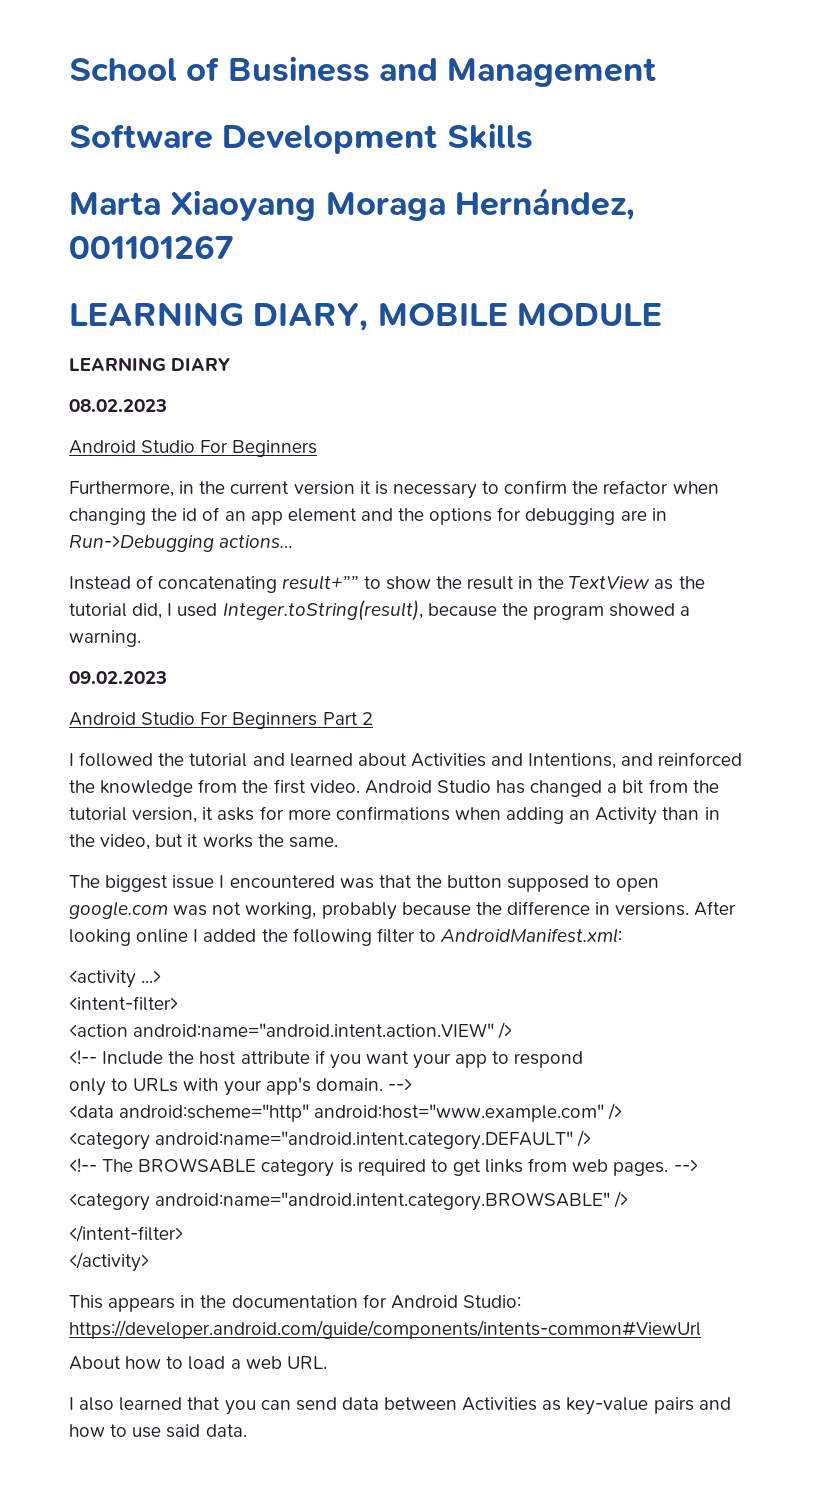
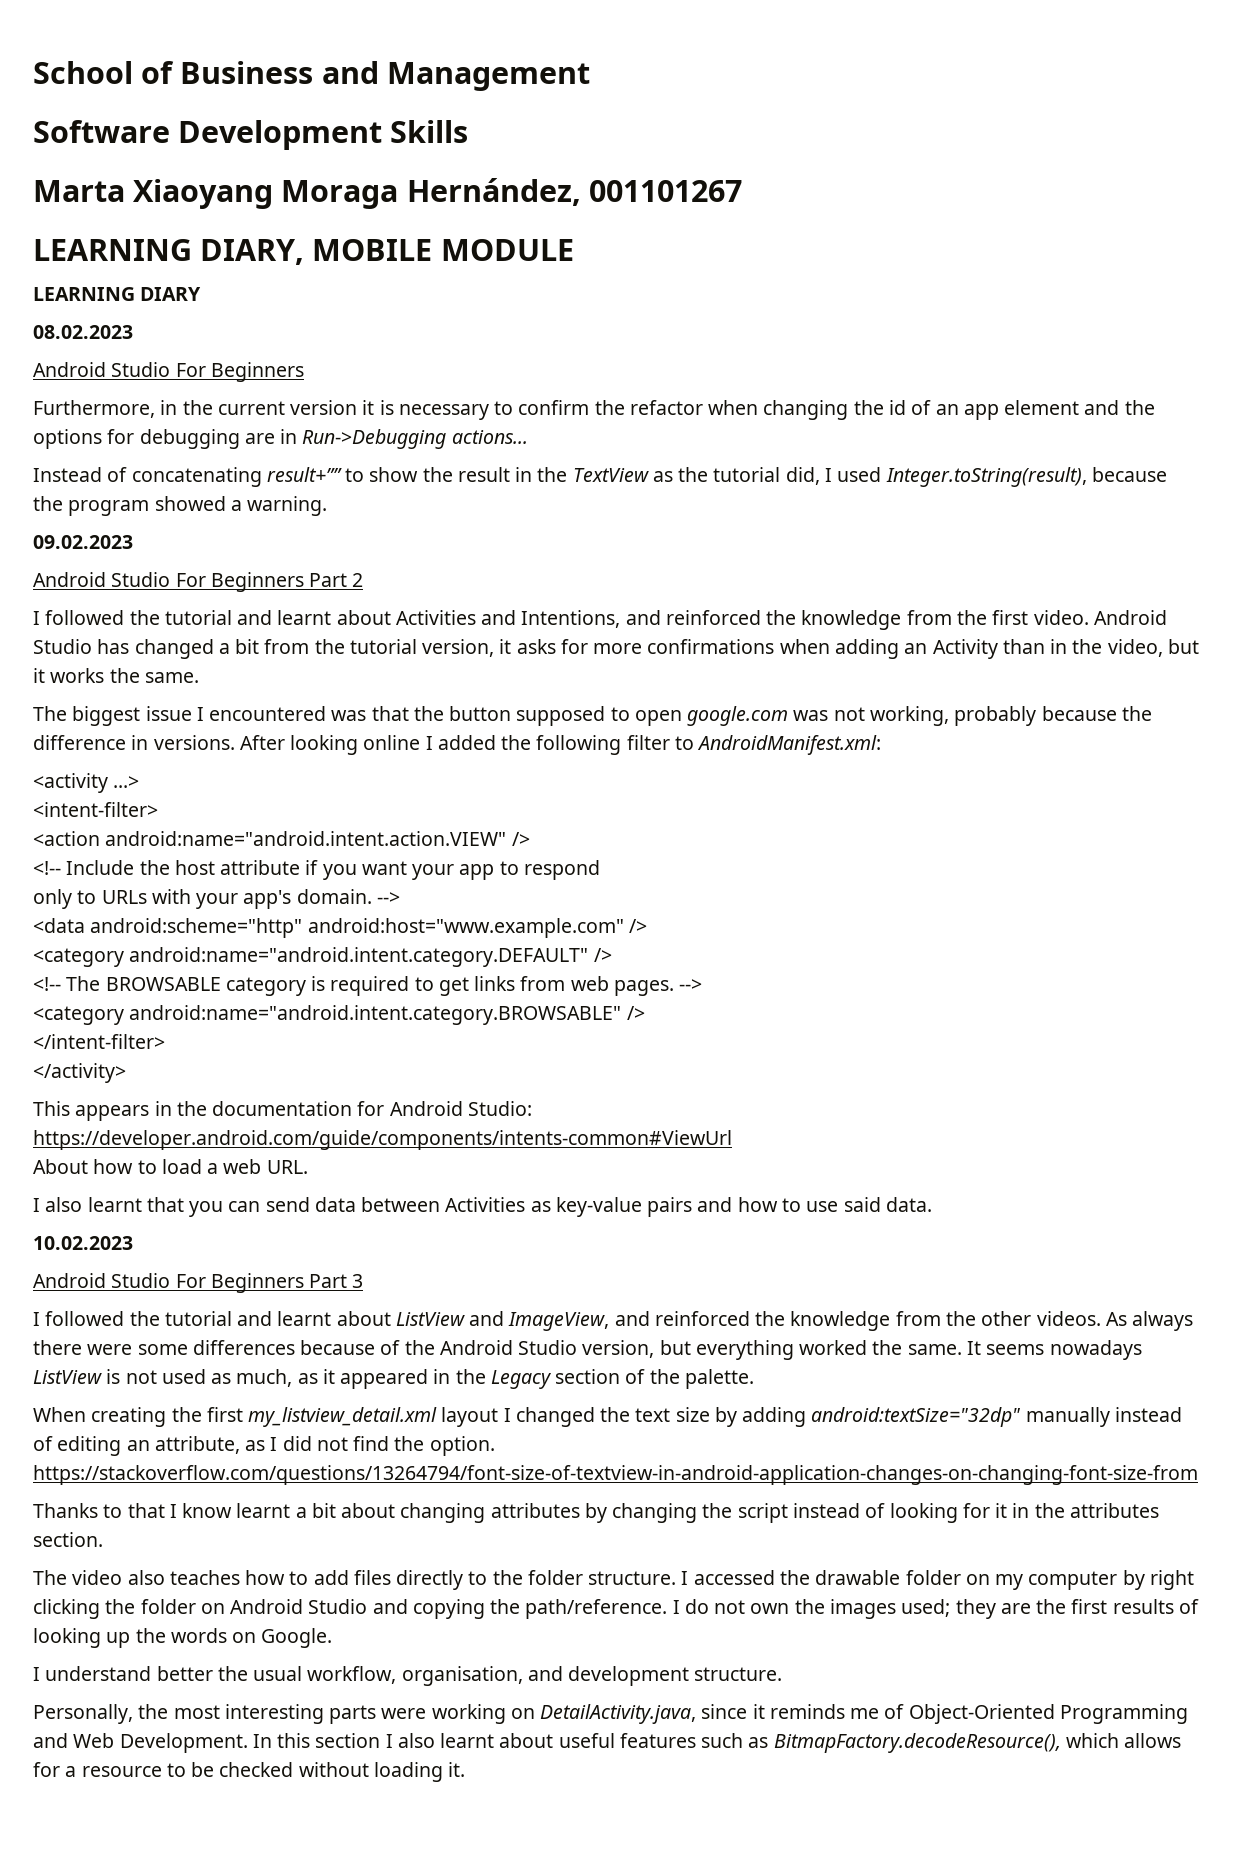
[289,753,353,767] learned -> [277,610,332,625] learnt
[119,1397,183,1411] learned -> [87,1197,142,1212] learnt
(247, 1430) none -> [33,1236,133,1250] [33,1273,364,1293] [33,1311,1194,1331] [33,1340,1142,1360] [33,1369,754,1389] [33,1407,1182,1427] [33,1436,495,1456] [33,1465,1198,1485] [33,1503,1159,1523] [33,1532,103,1547] [33,1570,1194,1590] [33,1599,1199,1619] [33,1628,333,1648] [33,1666,783,1686] [33,1704,1188,1724] [33,1733,1182,1753] [33,1762,466,1782] // 10.02.2023 // Android Studio For Beginners Part 3 // I followed the tutorial and learnt about ListView and ImageView, and reinforced the knowledge from the other videos. As always there were some differences because of the Android Studio version, but everything worked the same. It seems nowadays ListView is not used as much, as it appeared in the Legacy section of the palette. // When creating the first my_listview_detail.xml layout I changed the text size by adding android:textSize="32dp" manually instead of editing an attribute, as I did not find the option. https://stackoverflow.com/questions/13264794/font-size-of-textview-in-android-application-changes-on-changing-font-size-from // Thanks to that I know learnt a bit about changing attributes by changing the script instead of looking for it in the attributes section. // The video also teaches how to add files directly to the folder structure. I accessed the drawable folder on my computer by right clicking the folder on Android Studio and copying the path/reference. I do not own the images used; they are the first results of looking up the words on Google. // I understand better the usual workflow, organisation, and development structure. // Personally, the most interesting parts were working on DetailActivity.java, since it reminds me of Object-Oriented Programming and Web Development. In this section I also learnt about useful features such as BitmapFactory.decodeResource(), which allows for a resource to be checked without loading it.

